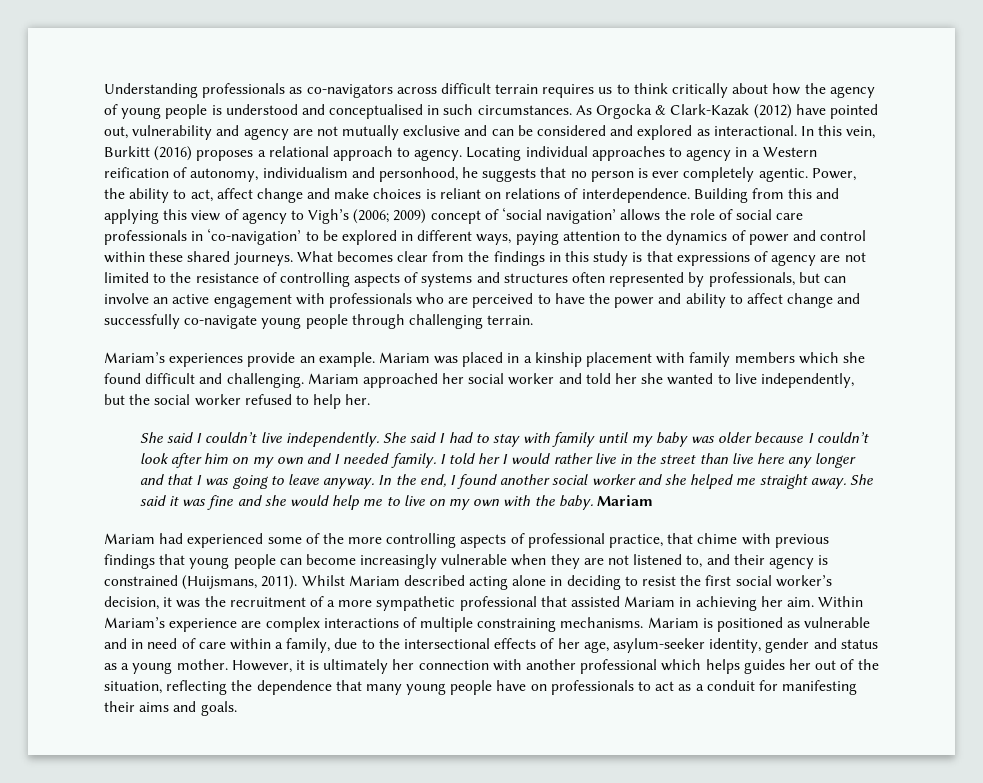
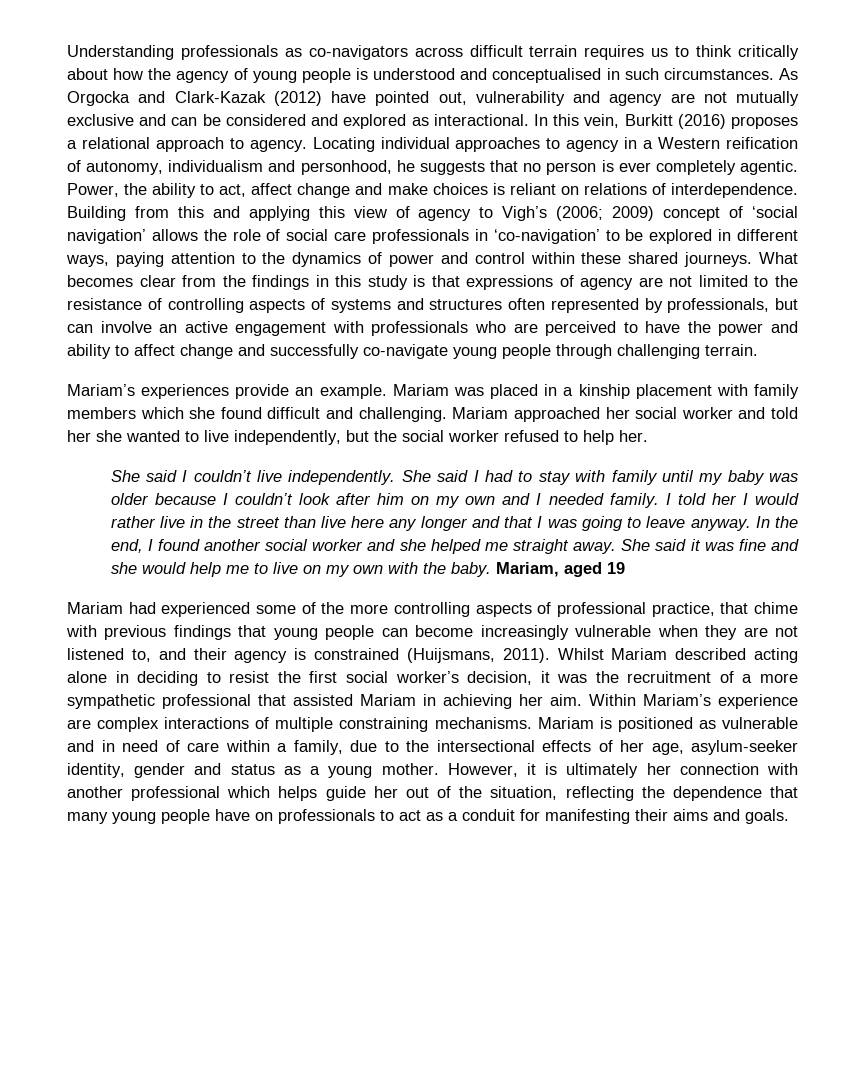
[655,105,667,115] & -> [138,91,166,103] and
[597,495,654,506] Mariam -> [495,562,625,577] Mariam, aged 19
[743,659,785,674] guides -> [325,786,366,801] guide

